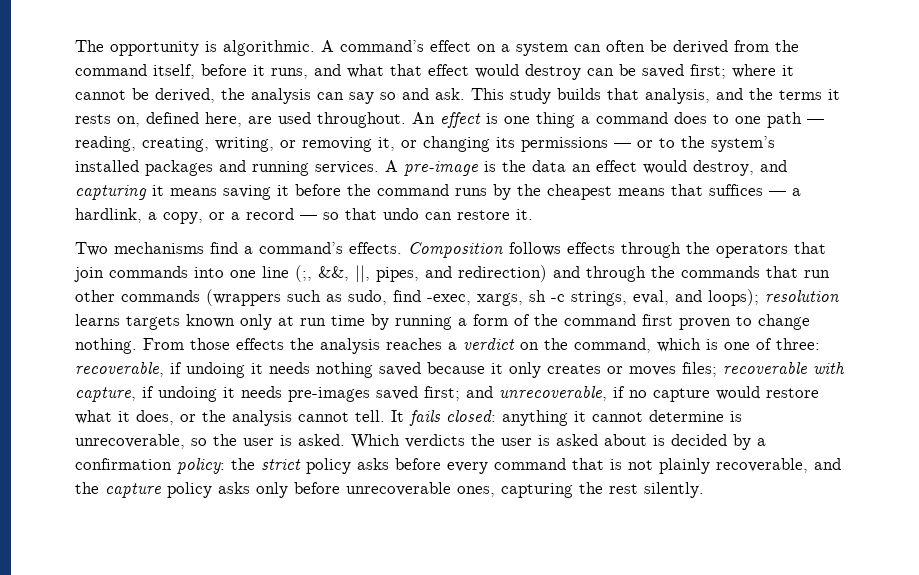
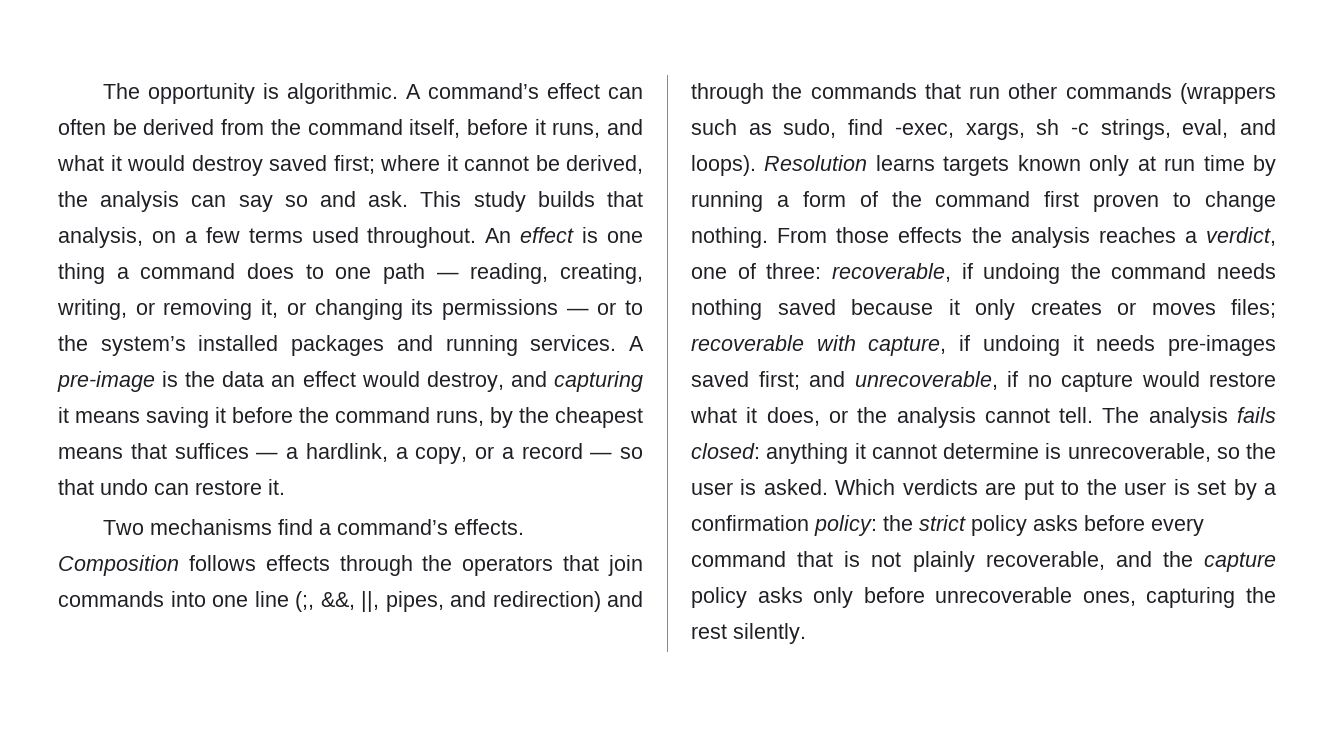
[477,42,568,56] on a system -> (600, 91) none
[390,64,636,80] that effect would destroy can be -> [110,155,263,176] it would destroy
[716,88,840,100] [75,112,272,127] and the terms it rests on, defined here, are -> [151,227,303,243] on a few terms
[455,188,487,196] runs -> [436,410,484,426] runs,
[708,289,839,306] loops); resolution -> [691,155,868,176] loops). Resolution
[463,338,718,353] verdict on the command, which is -> [1206,227,1276,246] verdict,
[251,363,263,374] it -> [1070,263,1207,279] the command
[391,410,404,422] It -> [1102,407,1228,428] The analysis
[471,434,727,446] the user is asked about is decided -> [985,479,1227,500] are put to the user is set

